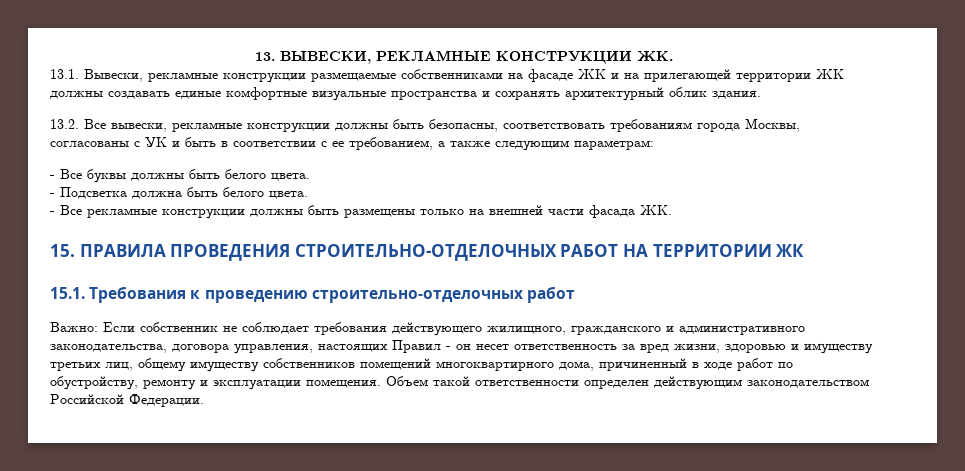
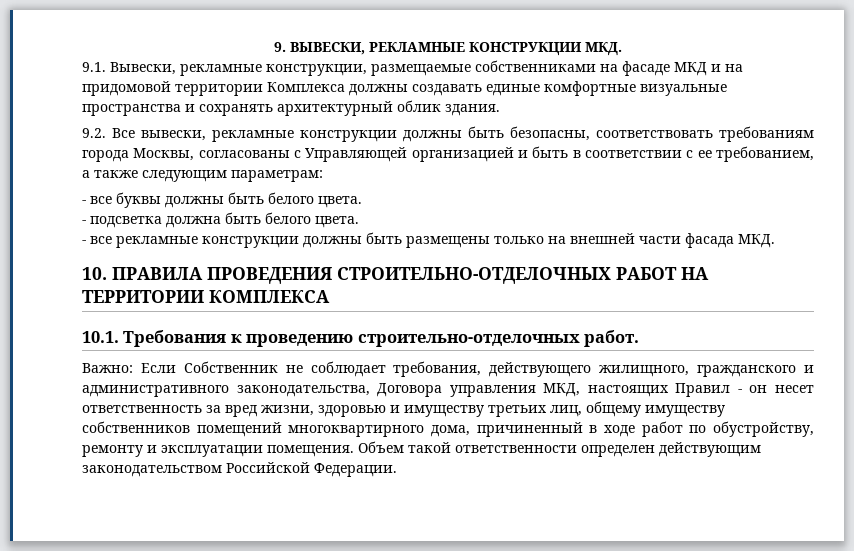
[255,52,275,61] 13. -> [274,42,286,52] 9.
[637,51,673,61] [50,69,79,79] ЖК. // 13.1. -> [585,42,622,56] [82,62,106,72] МКД. // 9.1.
[223,73,306,83] конструкции -> [266,64,367,76] конструкции,
[578,69,606,79] ЖК -> [674,62,707,76] МКД
[644,69,844,82] прилегающей территории ЖК -> [82,81,345,96] придомовой территории Комплекса
[50,119,79,129] 13.2. -> [82,128,106,138] 9.2.
[145,137,167,147] УК -> [305,147,514,162] Управляющей организацией
[60,169,82,179] Все -> [90,196,112,204] все
[60,187,127,199] Подсветка -> [90,216,162,228] подсветка
[60,205,82,215] Все -> [90,236,112,244] все
[640,205,672,215] [50,244,75,257] ЖК. // 15. -> [738,234,775,248] [82,267,107,280] МКД. // 10.
[776,244,805,257] [50,287,85,299] ЖК // 15.1. -> [209,290,330,303] [82,331,119,343] КОМПЛЕКСА // 10.1.
[526,286,575,303] работ -> [584,330,640,347] работ.
[140,322,218,332] собственник -> [183,361,278,373] Собственник
[314,322,387,335] требования -> [393,361,482,377] требования,
[172,344,313,354] договора управления, -> [377,383,581,397] Договора управления МКД,

